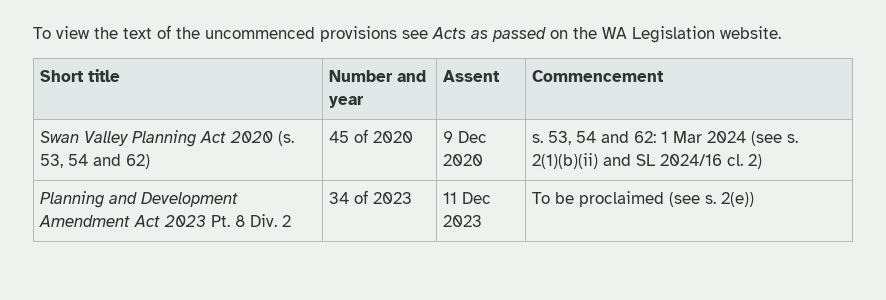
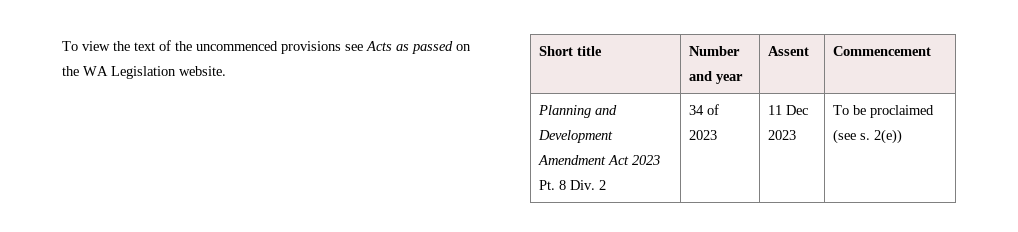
[40,130,295,147] [40,154,151,169] [329,129,414,143] [443,131,488,143] [443,154,484,166] [532,131,799,146] [532,153,763,169] // Swan Valley Planning Act 2020 (s. 53, 54 and 62) | 45 of 2020 | 9 Dec 2020 | s. 53, 54 and 62: 1 Mar 2024 (see s. 2(1)(b)(ii) and SL 2024/16 cl. 2) -> (932, 51) none

